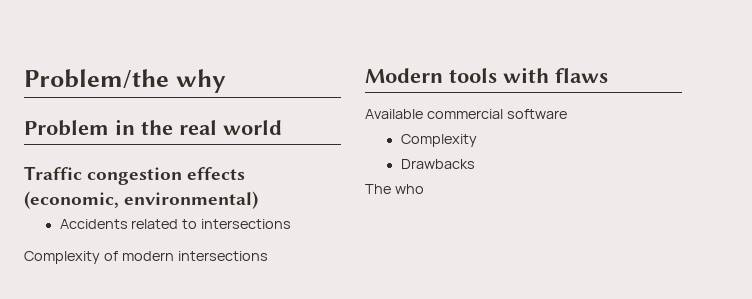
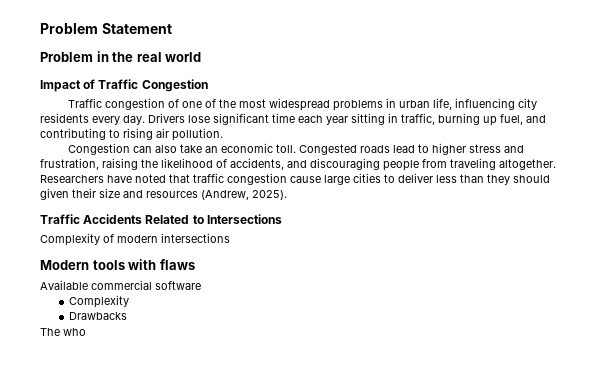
[24,69,226,93] Problem/the why -> [40,23,172,34] Problem Statement
[24,166,246,185] [24,191,259,209] [59,219,292,229] Traffic congestion effects (economic, environmental) // Accidents related to intersections -> [40,79,208,92] [68,98,538,111] [40,113,546,126] [40,128,223,141] [68,143,525,155] [40,158,556,171] [40,173,550,185] [40,188,287,200] [40,214,282,224] Impact of Traffic Congestion // Traffic congestion of one of the most widespread problems in urban life, influencing city residents every day. Drivers lose significant time each year sitting in traffic, burning up fuel, and contributing to rising air pollution. // Congestion can also take an economic toll. Congested roads lead to higher stress and frustration, raising the likelihood of accidents, and discouraging people from traveling altogether. Researchers have noted that traffic congestion cause large cities to deliver less than they should given their size and resources (Andrew, 2025). // Traffic Accidents Related to Intersections

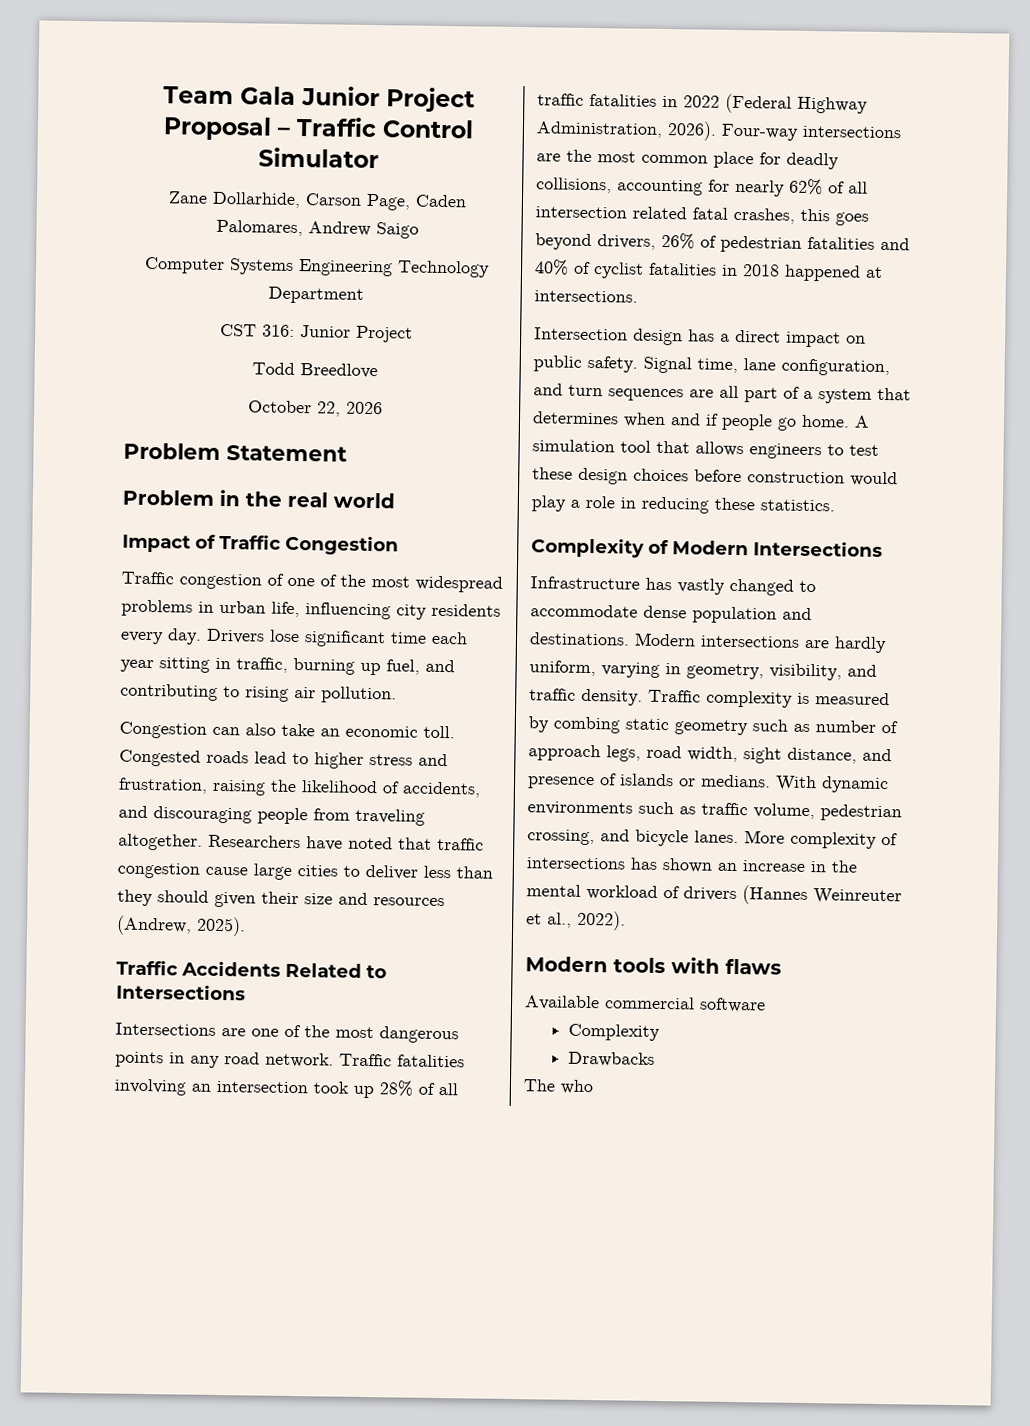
(40, 28) none -> [163,86,475,113] [163,116,474,141] [257,147,379,169] [168,191,467,211] [215,219,419,239] [144,256,490,278] [268,286,364,304] [219,323,413,343] [252,362,378,379] [247,400,383,417] Team Gala Junior Project Proposal – Traffic Control Simulator // Zane Dollarhide, Carson Page, Caden Palomares, Andrew Saigo // Computer Systems Engineering Technology Department // CST 316: Junior Project // Todd Breedlove // October 22, 2026 //
[40,233,230,246] Complexity of modern intersections -> [115,1022,459,1044] [115,1051,465,1069] [114,1078,458,1099] [537,93,868,114] [536,121,902,141] [536,149,839,170] [536,177,868,197] [535,206,869,226] [535,232,910,253] [534,259,883,282] [534,290,638,303] [534,327,866,348] [533,355,890,377] [533,383,911,404] [532,411,870,431] [532,439,879,460] [532,467,898,487] [531,495,835,514] [531,537,883,558] [530,576,816,596] [530,604,812,624] [529,632,887,654] [529,660,877,681] [529,688,890,708] [528,716,898,736] [528,744,892,764] [527,773,889,794] [527,801,902,822] [527,829,898,849] [526,857,858,873] [526,884,902,905] [526,910,626,931] Intersections are one of the most dangerous points in any road network. Traffic fatalities involving an intersection took up 28% of all traffic fatalities in 2022 (Federal Highway Administration, 2026). Four-way intersections are the most common place for deadly collisions, accounting for nearly 62% of all intersection related fatal crashes, this goes beyond drivers, 26% of pedestrian fatalities and 40% of cyclist fatalities in 2018 happened at intersections. // Intersection design has a direct impact on public safety. Signal time, lane configuration, and turn sequences are all part of a system that determines when and if people go home. A simulation tool that allows engineers to test these design choices before construction would play a role in reducing these statistics. // Complexity of Modern Intersections // Infrastructure has vastly changed to accommodate dense population and destinations. Modern intersections are hardly uniform, varying in geometry, visibility, and traffic density. Traffic complexity is measured by combing static geometry such as number of approach legs, road width, sight distance, and presence of islands or medians. With dynamic environments such as traffic volume, pedestrian crossing, and bicycle lanes. More complexity of intersections has shown an increase in the mental workload of drivers (Hannes Weinreuter et al., 2022).

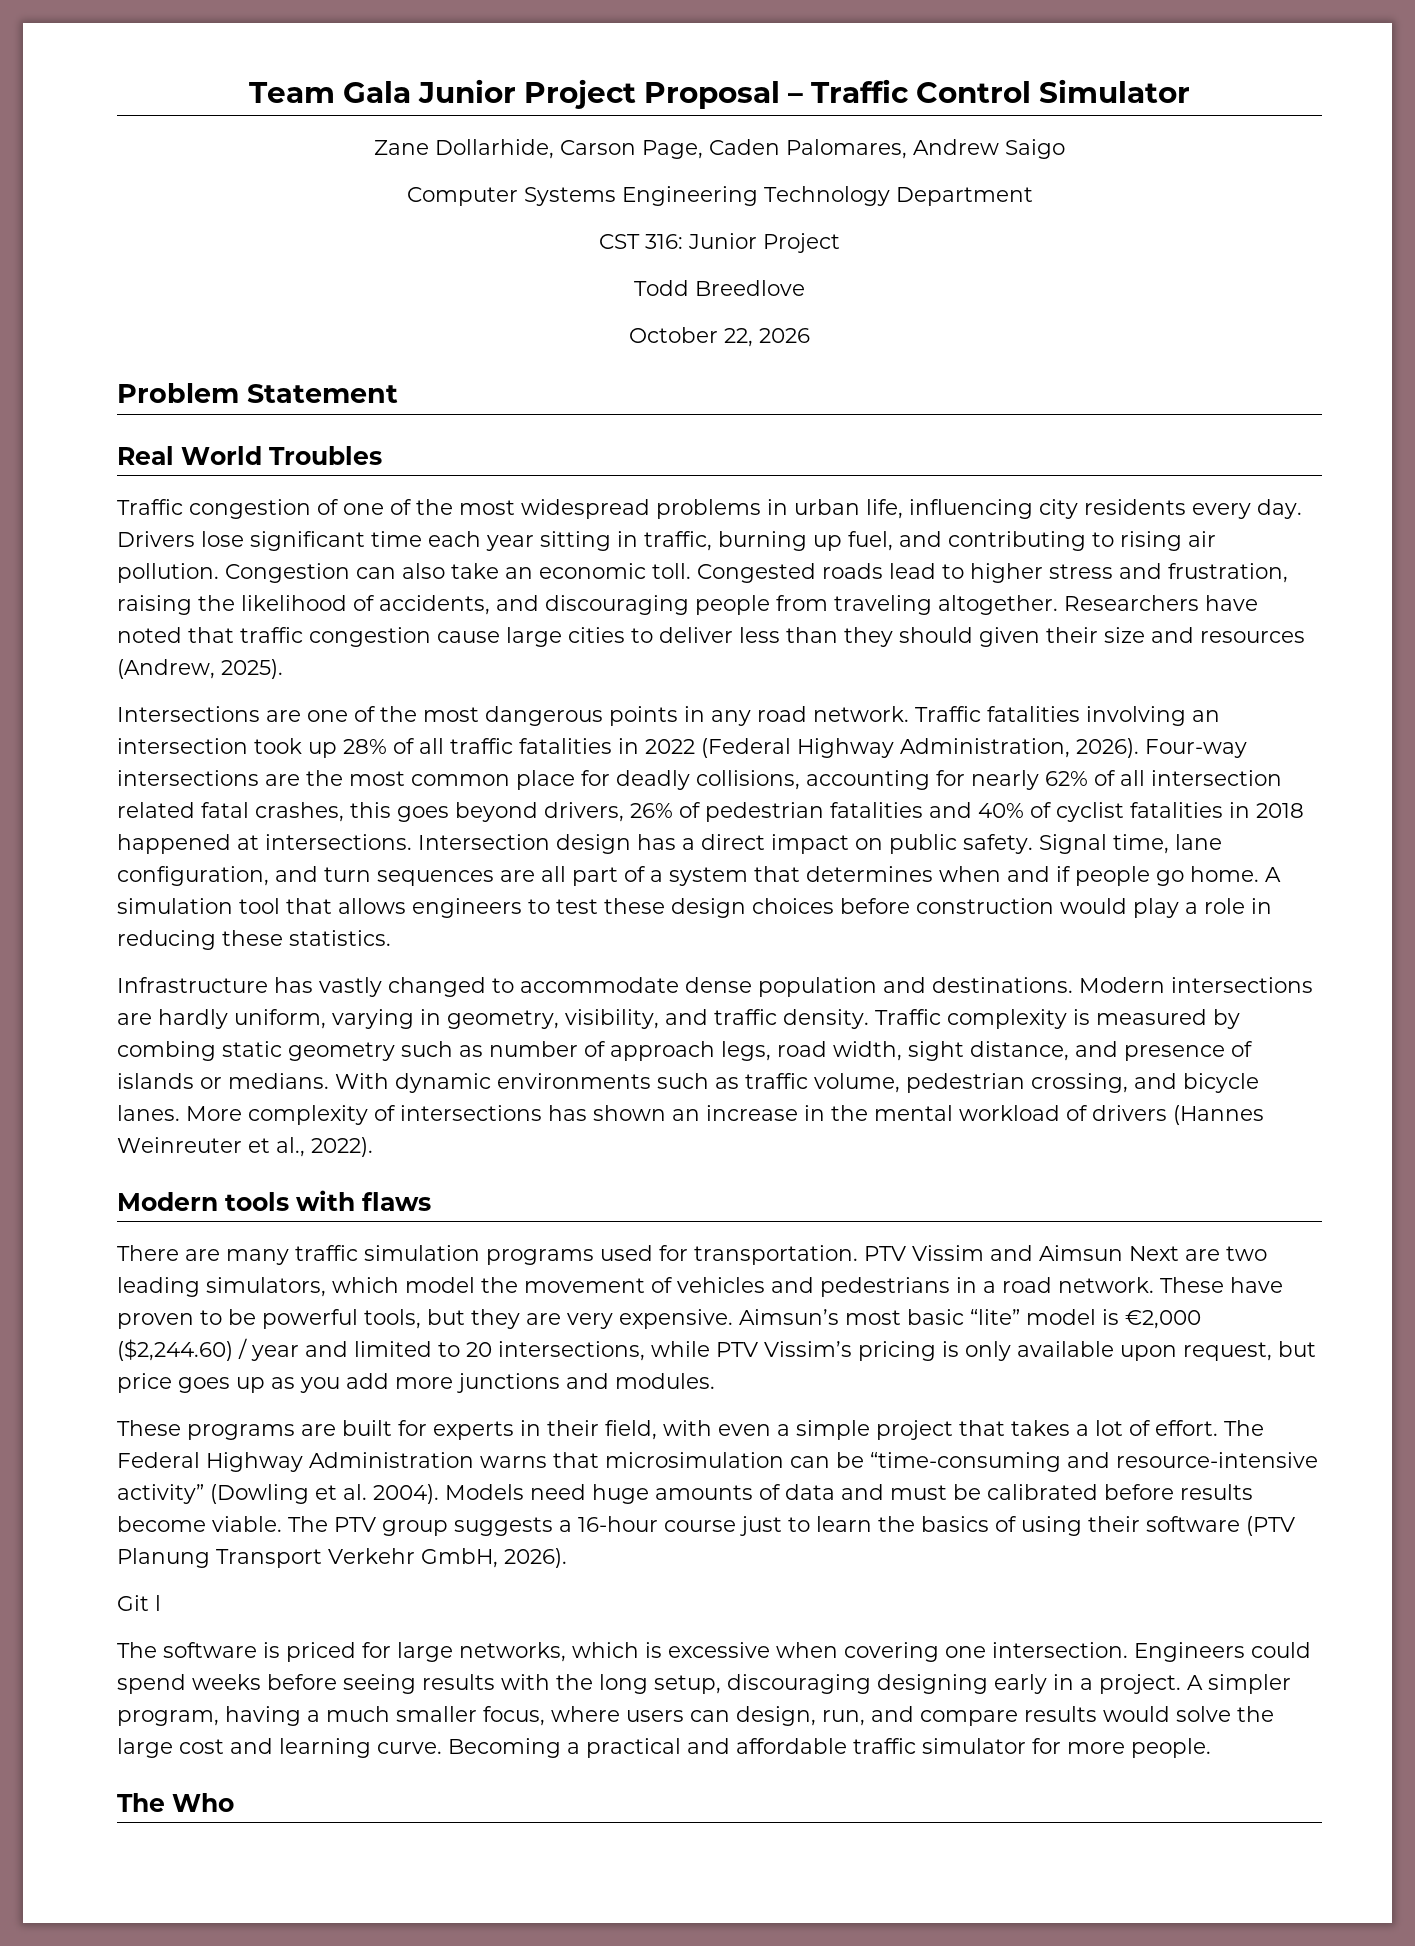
[122,489,395,509] [122,533,399,556] Problem in the real world // Impact of Traffic Congestion -> [117,446,382,465] Real World Troubles
(397, 695) // -> (219, 573) none
[116,959,387,979] [116,983,246,1001] // Traffic Accidents Related to Intersections -> (283, 669) none
(638, 296) // -> (412, 842) none
[531,537,883,558] // Complexity of Modern Intersections -> (391, 938) none
[524,995,766,1013] [568,1023,661,1042] [568,1051,656,1067] [523,1079,594,1095] Available commercial software // Complexity // Drawbacks // The who -> [117,1245,1267,1265] [117,1277,1283,1297] [117,1309,1201,1329] [117,1338,1316,1361] [117,1373,715,1393] [117,1420,1264,1440] [117,1452,1318,1472] [117,1484,1253,1504] [117,1516,1295,1536] [117,1548,567,1568] [117,1595,161,1611] [117,1642,1311,1662] [117,1674,1291,1694] [117,1706,1274,1726] [117,1738,1211,1758] [117,1793,234,1812] There are many traffic simulation programs used for transportation. PTV Vissim and Aimsun Next are two leading simulators, which model the movement of vehicles and pedestrians in a road network. These have proven to be powerful tools, but they are very expensive. Aimsun’s most basic “lite” model is €2,000 ($2,244.60) / year and limited to 20 intersections, while PTV Vissim’s pricing is only available upon request, but price goes up as you add more junctions and modules. // These programs are built for experts in their field, with even a simple project that takes a lot of effort. The Federal Highway Administration warns that microsimulation can be “time-consuming and resource-intensive activity” (Dowling et al. 2004). Models need huge amounts of data and must be calibrated before results become viable. The PTV group suggests a 16-hour course just to learn the basics of using their software (PTV Planung Transport Verkehr GmbH, 2026). // Git l // The software is priced for large networks, which is excessive when covering one intersection. Engineers could spend weeks before seeing results with the long setup, discouraging designing early in a project. A simpler program, having a much smaller focus, where users can design, run, and compare results would solve the large cost and learning curve. Becoming a practical and affordable traffic simulator for more people. // The Who

